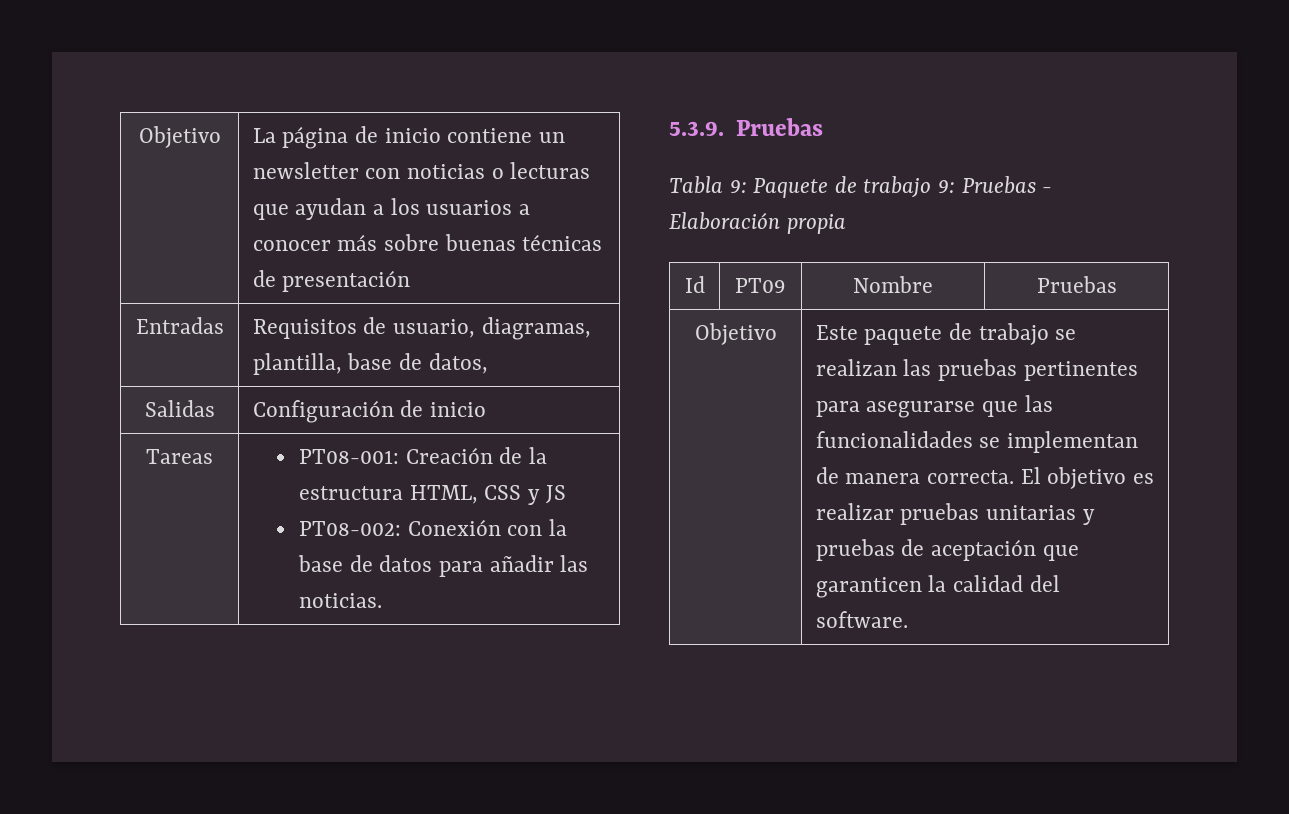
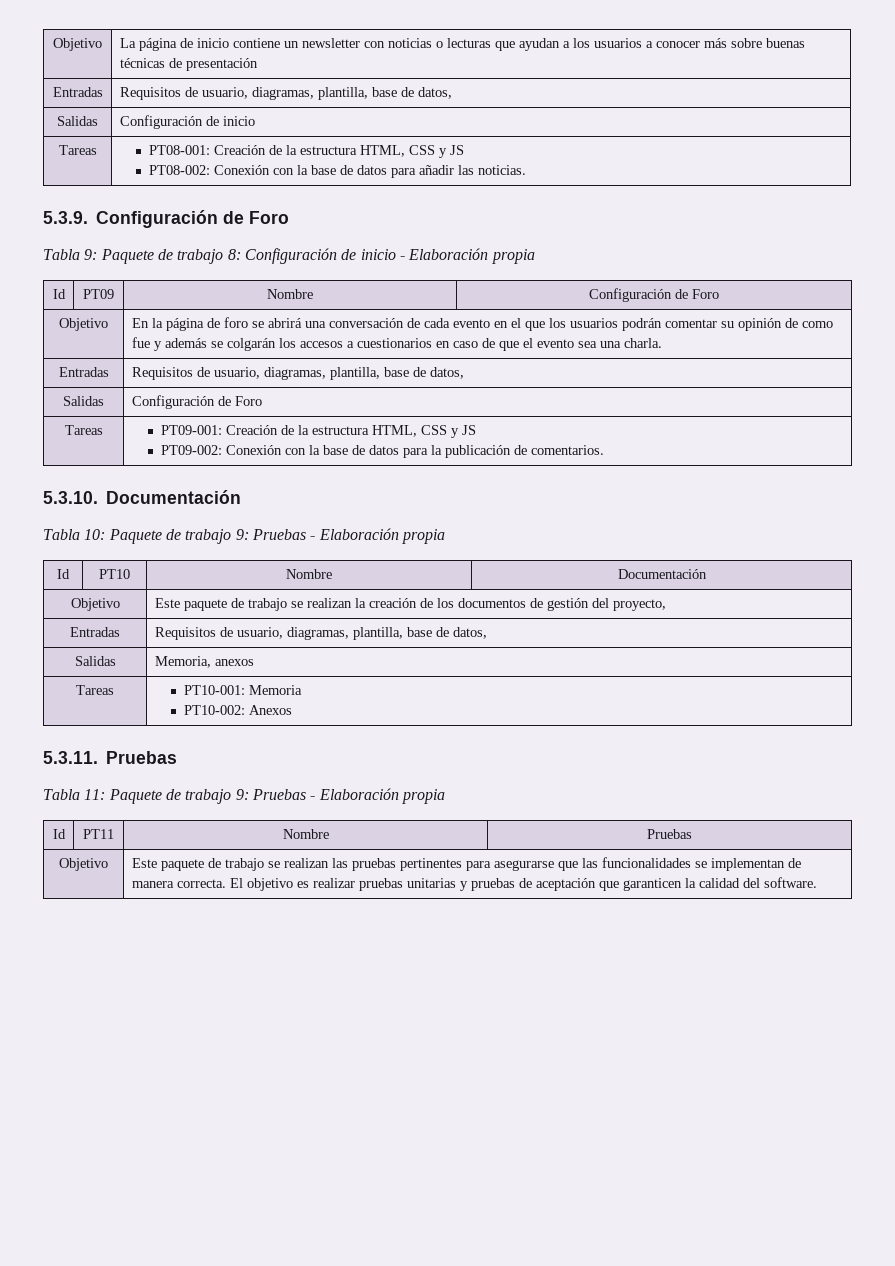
[736,118,824,136] Pruebas -> [96,210,289,228] Configuración de Foro
[938,176,1053,194] [669,212,846,234] [684,276,705,293] [735,278,786,293] 9: Pruebas - Elaboración propia // Id | PT09 -> [227,248,535,264] [52,289,66,299] [83,289,114,299] [267,289,313,299] [589,288,719,302] [59,318,108,331] [131,317,833,331] [131,337,662,351] [58,367,109,377] [131,367,464,380] [63,396,104,406] [131,395,262,409] [64,425,103,435] [161,425,477,438] [161,445,605,458] [43,490,241,504] [43,528,445,544] [57,569,70,579] [99,569,130,579] [286,569,332,579] [617,569,707,579] [70,598,120,611] [154,598,666,611] [70,627,120,637] [154,627,487,640] [74,656,116,666] [154,656,254,668] [76,685,114,695] [184,685,303,695] [184,705,293,715] [43,751,177,764] [43,788,445,804] [52,829,66,839] [83,829,114,839] 8: Configuración de inicio - Elaboración propia // Id | PT09 | Nombre | Configuración de Foro // Objetivo | En la página de foro se abrirá una conversación de cada evento en el que los usuarios podrán comentar su opinión de como fue y además se colgarán los accesos a cuestionarios en caso de que el evento sea una charla. // Entradas | Requisitos de usuario, diagramas, plantilla, base de datos, // Salidas | Configuración de Foro // Tareas | PT09-001: Creación de la estructura HTML, CSS y JS // PT09-002: Conexión con la base de datos para la publicación de comentarios. // 5.3.10. Documentación // Tabla 10: Paquete de trabajo 9: Pruebas - Elaboración propia // Id | PT10 | Nombre | Documentación // Objetivo | Este paquete de trabajo se realizan la creación de los documentos de gestión del proyecto, // Entradas | Requisitos de usuario, diagramas, plantilla, base de datos, // Salidas | Memoria, anexos // Tareas | PT10-001: Memoria // PT10-002: Anexos // 5.3.11. Pruebas // Tabla 11: Paquete de trabajo 9: Pruebas - Elaboración propia // Id | PT11

